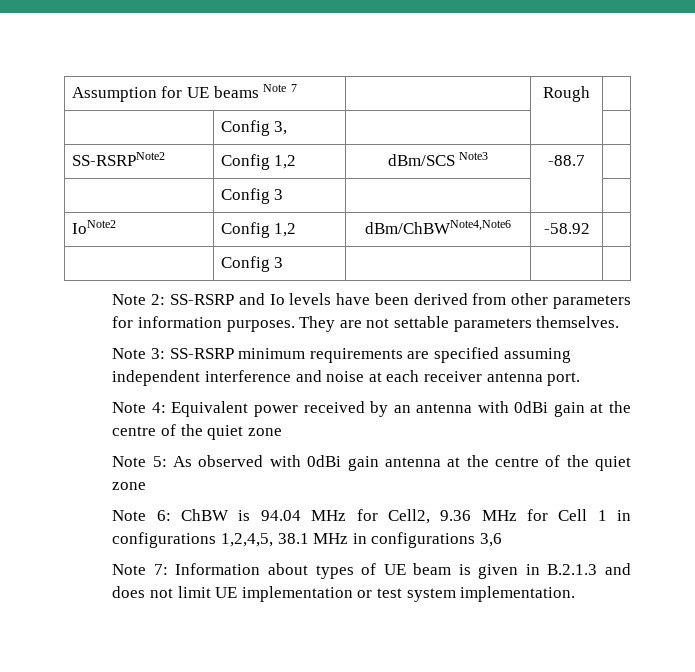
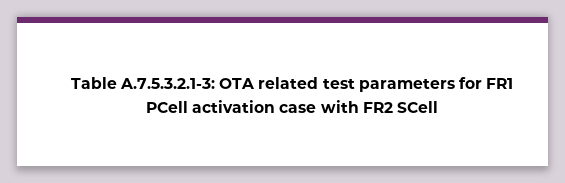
[71,84,297,102] [543,86,590,102] [220,120,288,136] [71,152,165,166] [220,154,297,170] [387,152,489,166] [548,155,585,166] [220,188,284,204] [71,220,116,234] [220,222,297,238] [365,220,511,234] [543,223,590,234] [220,256,284,272] [112,293,632,309] [112,316,620,332] [112,347,571,363] [112,370,581,386] [112,401,631,417] [112,424,282,440] [112,455,631,471] [112,482,147,490] [112,509,631,524] [112,532,502,548] [112,563,631,579] [112,586,576,602] Assumption for UE beams Note 7 | | Rough | // | Config 3, | | | // SS-RSRPNote2 | Config 1,2 | dBm/SCS Note3 | -88.7 | // | Config 3 | | | // IoNote2 | Config 1,2 | dBm/ChBWNote4,Note6 | -58.92 | // | Config 3 | | | // Note 2: SS-RSRP and Io levels have been derived from other parameters for information purposes. They are not settable parameters themselves. // Note 3: SS-RSRP minimum requirements are specified assuming independent interference and noise at each receiver antenna port. // Note 4: Equivalent power received by an antenna with 0dBi gain at the centre of the quiet zone // Note 5: As observed with 0dBi gain antenna at the centre of the quiet zone // Note 6: ChBW is 94.04 MHz for Cell2, 9.36 MHz for Cell 1 in configurations 1,2,4,5, 38.1 MHz in configurations 3,6 // Note 7: Information about types of UE beam is given in B.2.1.3 and does not limit UE implementation or test system implementation. -> [70,77,514,92] [146,100,438,113] Table A.7.5.3.2.1-3: OTA related test parameters for FR1 PCell activation case with FR2 SCell

